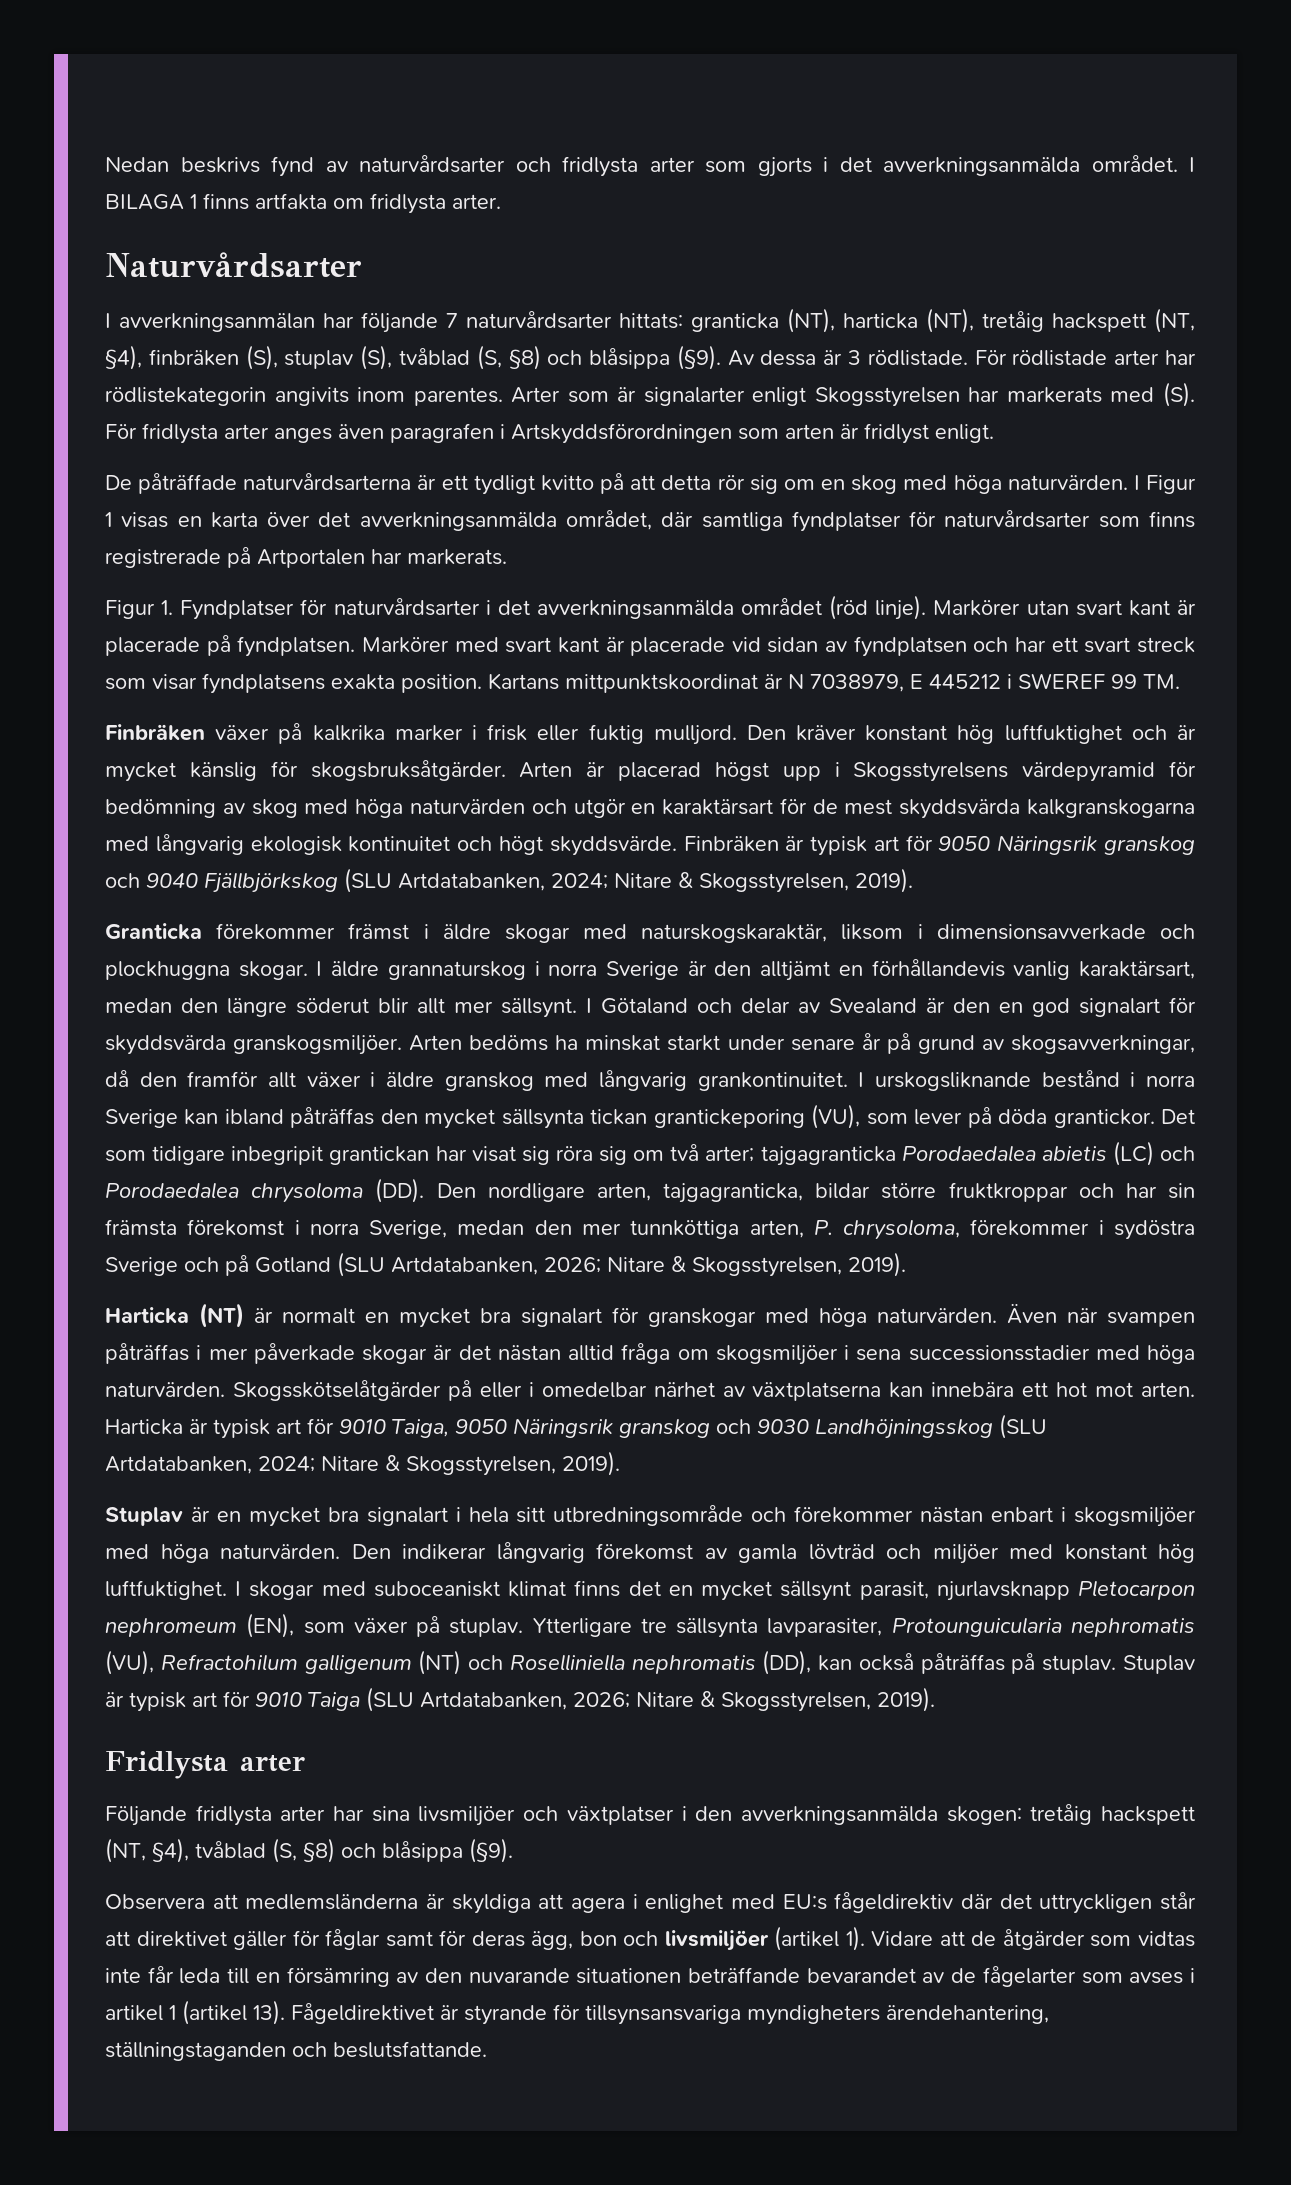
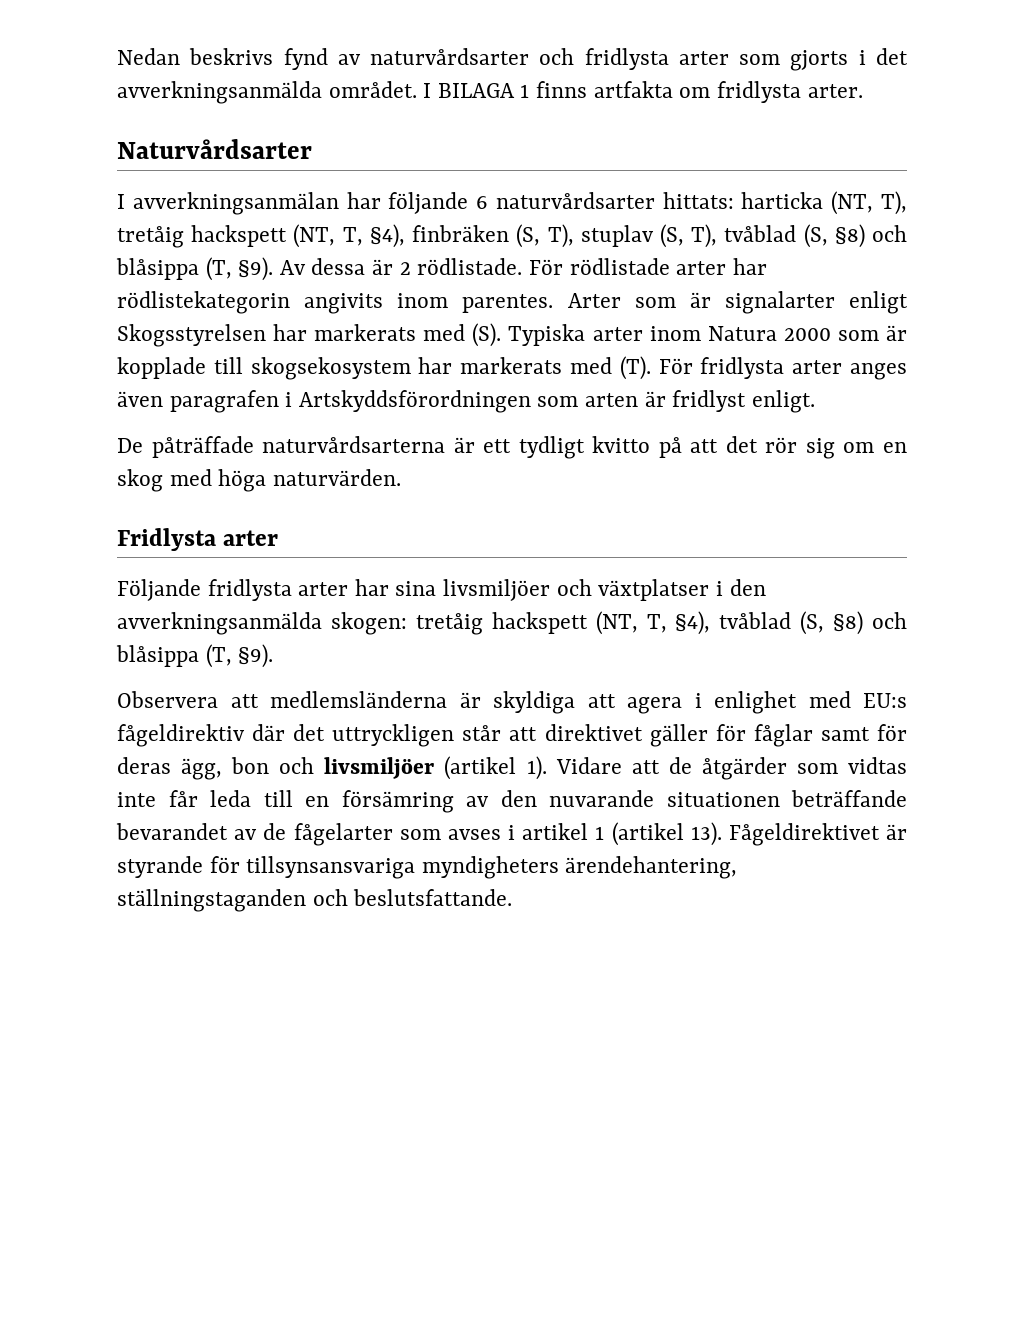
[446,313,458,328] 7 -> [476,196,489,209] 6
[691,308,1195,333] granticka (NT), harticka (NT), tretåig hackspett (NT, -> [741,191,908,215] [117,224,363,248] harticka (NT, T), tretåig hackspett (NT, T,
[245,345,721,370] (S), stuplav (S), tvåblad (S, §8) och blåsippa (§9). -> [516,224,907,248] [116,257,274,281] (S, T), stuplav (S, T), tvåblad (S, §8) och blåsippa (T, §9).
[848,350,862,365] 3 -> [399,262,411,275] 2
(1195, 394) none -> [508,324,908,346] [117,356,651,380] Typiska arter inom Natura 2000 som är kopplade till skogsekosystem har markerats med (T).
[661,475,712,490] detta -> [725,436,758,453] det
[1133,475,1196,494] [105,510,1196,532] [105,547,507,568] [105,595,1196,620] [105,635,1195,657] [105,673,1180,694] [105,723,1196,745] [105,760,1197,782] [105,798,1196,819] [105,834,1196,856] [105,868,913,893] [105,923,1195,943] [105,959,1195,981] [105,997,1196,1018] [105,1033,1196,1055] [105,1070,1195,1091] [105,1104,1195,1129] [105,1141,1195,1166] [105,1178,1195,1203] [105,1219,1196,1240] [105,1252,906,1277] [105,1303,1195,1328] [105,1343,1195,1365] [105,1380,1196,1401] [105,1414,1047,1439] [105,1451,620,1476] [105,1505,1196,1527] [105,1542,1195,1564] [105,1580,1196,1601] [105,1613,1195,1638] [105,1650,1195,1675] [105,1687,935,1712] I Figur 1 visas en karta över det avverkningsanmälda området, där samtliga fyndplatser för naturvårdsarter som finns registrerade på Artportalen har markerats. // Figur 1. Fyndplatser för naturvårdsarter i det avverkningsanmälda området (röd linje). Markörer utan svart kant är placerade på fyndplatsen. Markörer med svart kant är placerade vid sidan av fyndplatsen och har ett svart streck som visar fyndplatsens exakta position. Kartans mittpunktskoordinat är N 7038979, E 445212 i SWEREF 99 TM. // Finbräken växer på kalkrika marker i frisk eller fuktig mulljord. Den kräver konstant hög luftfuktighet och är mycket känslig för skogsbruksåtgärder. Arten är placerad högst upp i Skogsstyrelsens värdepyramid för bedömning av skog med höga naturvärden och utgör en karaktärsart för de mest skyddsvärda kalkgranskogarna med långvarig ekologisk kontinuitet och högt skyddsvärde. Finbräken är typisk art för 9050 Näringsrik granskog och 9040 Fjällbjörkskog (SLU Artdatabanken, 2024; Nitare & Skogsstyrelsen, 2019). // Granticka förekommer främst i äldre skogar med naturskogskaraktär, liksom i dimensionsavverkade och plockhuggna skogar. I äldre grannaturskog i norra Sverige är den alltjämt en förhållandevis vanlig karaktärsart, medan den längre söderut blir allt mer sällsynt. I Götaland och delar av Svealand är den en god signalart för skyddsvärda granskogsmiljöer. Arten bedöms ha minskat starkt under senare år på grund av skogsavverkningar, då den framför allt växer i äldre granskog med långvarig grankontinuitet. I urskogsliknande bestånd i norra Sverige kan ibland påträffas den mycket sällsynta tickan grantickeporing (VU), som lever på döda grantickor. Det som tidigare inbegripit grantickan har visat sig röra sig om två arter; tajgagranticka Porodaedalea abietis (LC) och Porodaedalea chrysoloma (DD). Den nordligare arten, tajgagranticka, bildar större fruktkroppar och har sin främsta förekomst i norra Sverige, medan den mer tunnköttiga arten, P. chrysoloma, förekommer i sydöstra Sverige och på Gotland (SLU Artdatabanken, 2026; Nitare & Skogsstyrelsen, 2019). // Harticka (NT) är normalt en mycket bra signalart för granskogar med höga naturvärden. Även när svampen påträffas i mer påverkade skogar är det nästan alltid fråga om skogsmiljöer i sena successionsstadier med höga naturvärden. Skogsskötselåtgärder på eller i omedelbar närhet av växtplatserna kan innebära ett hot mot arten. Harticka är typisk art för 9010 Taiga, 9050 Näringsrik granskog och 9030 Landhöjningsskog (SLU Artdatabanken, 2024; Nitare & Skogsstyrelsen, 2019). // Stuplav är en mycket bra signalart i hela sitt utbredningsområde och förekommer nästan enbart i skogsmiljöer med höga naturvärden. Den indikerar långvarig förekomst av gamla lövträd och miljöer med konstant hög luftfuktighet. I skogar med suboceaniskt klimat finns det en mycket sällsynt parasit, njurlavsknapp Pletocarpon nephromeum (EN), som växer på stuplav. Ytterligare tre sällsynta lavparasiter, Protounguicularia nephromatis (VU), Refractohilum galligenum (NT) och Roselliniella nephromatis (DD), kan också påträffas på stuplav. Stuplav är typisk art för 9010 Taiga (SLU Artdatabanken, 2026; Nitare & Skogsstyrelsen, 2019). -> (401, 477) none
(146, 1850) none -> [646,614,667,633] T,
[469,1838,513,1863] (§9). -> [205,644,274,668] (T, §9).

